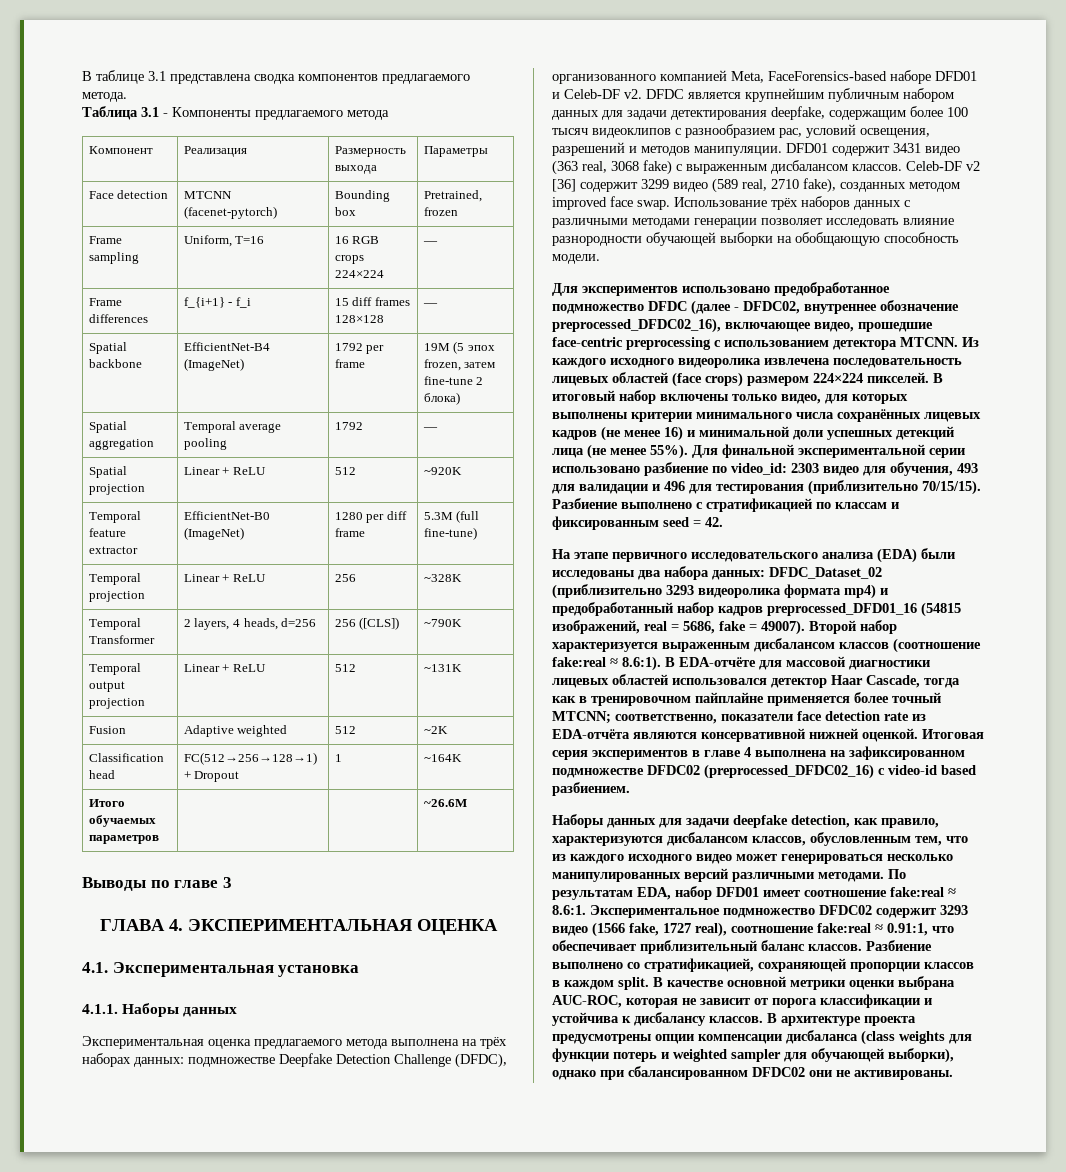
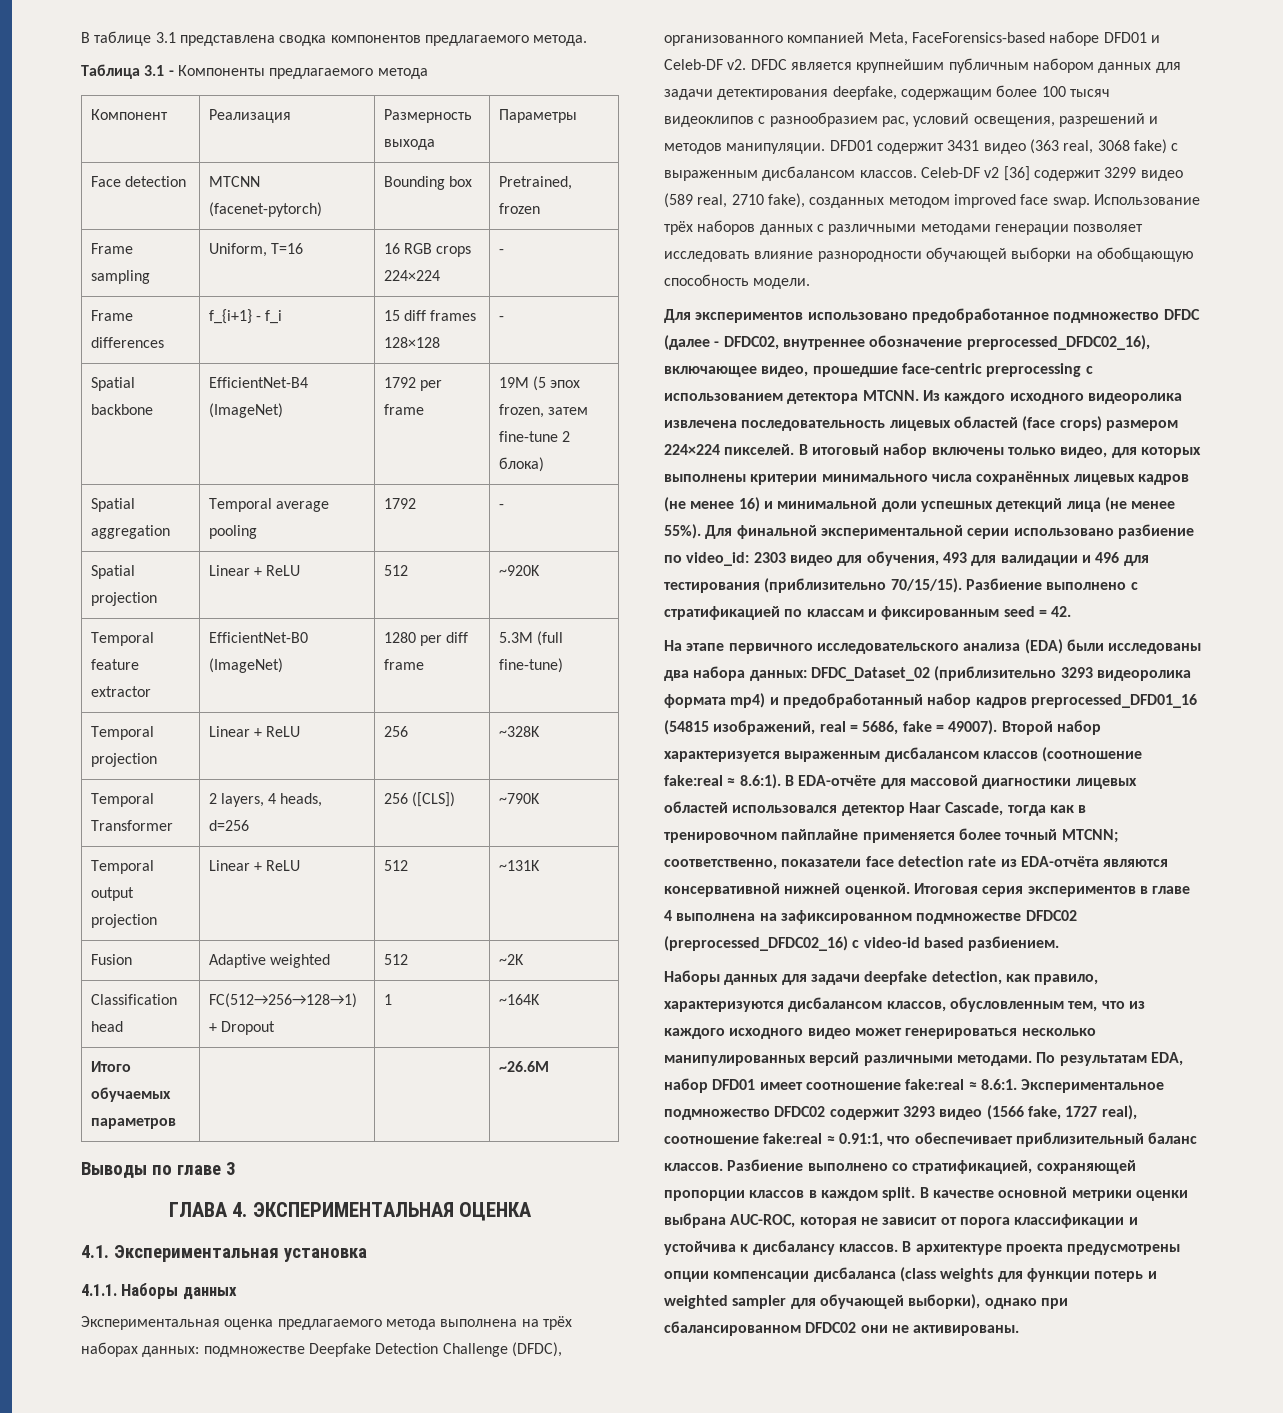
[422,241,438,244] — -> [498,249,504,254] -
[422,303,438,306] — -> [498,316,504,321] -
[422,427,438,430] — -> [498,504,504,509] -

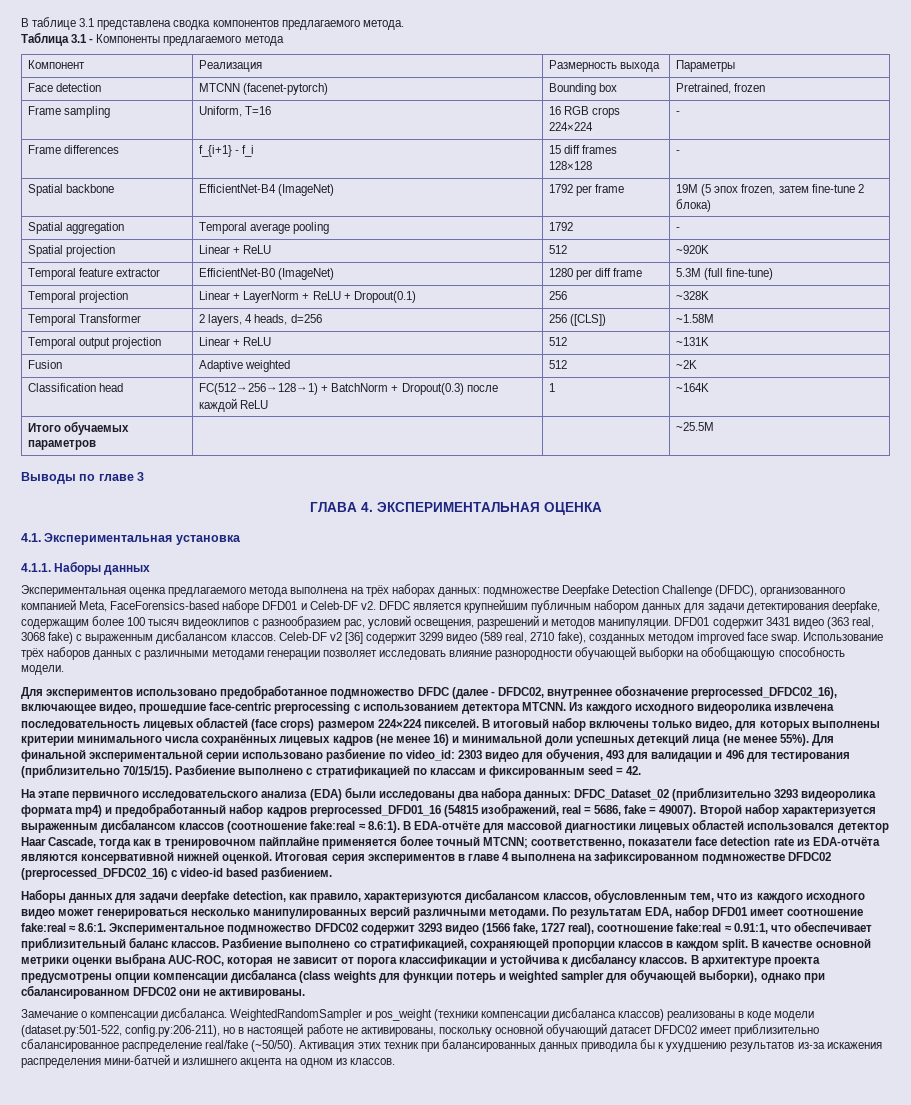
[266,726,301,737] ReLU -> [243,291,416,303] LayerNorm + ReLU + Dropout(0.1)
[498,793,540,804] ~790K -> [676,314,715,323] ~1.58M
[220,1021,275,1035] Dropout -> [331,383,498,395] [199,398,269,412] BatchNorm + Dropout(0.3) после каждой ReLU
[498,1061,549,1072] ~26.6M -> [676,422,715,431] ~25.5M
(1020, 1330) none -> [21,1008,815,1021] [21,1023,820,1037] [21,1039,882,1052] [21,1054,395,1068] // Замечание о компенсации дисбаланса. WeightedRandomSampler и pos_weight (техники компенсации дисбаланса классов) реализованы в коде модели (dataset.py:501-522, config.py:206-211), но в настоящей работе не активированы, поскольку основной обучающий датасет DFDC02 имеет приблизительно сбалансированное распределение real/fake (~50/50). Активация этих техник при балансированных данных приводила бы к ухудшению результатов из-за искажения распределения мини-батчей и излишнего акцента на одном из классов.

